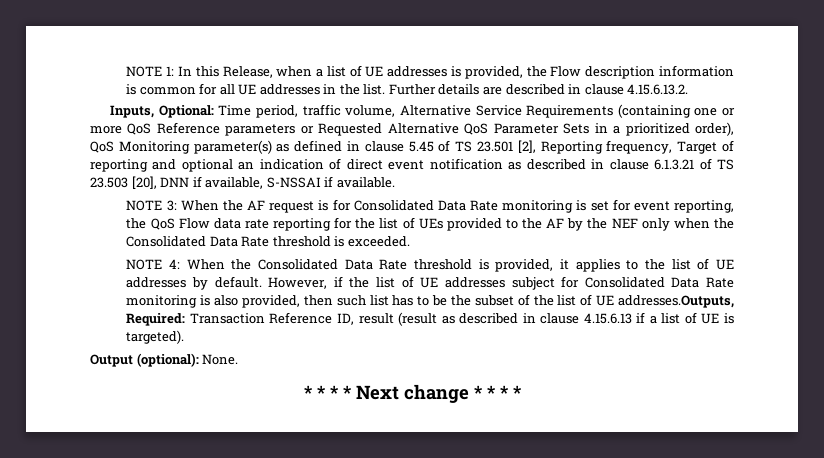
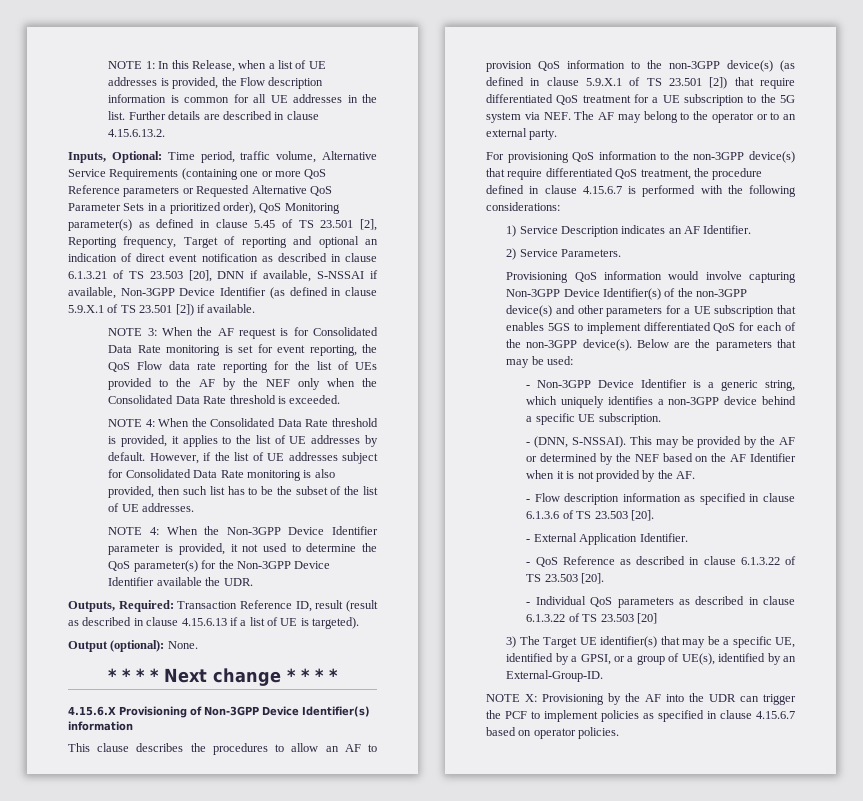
(334, 181) none -> [68,287,378,299] [68,304,205,316] available, Non-3GPP Device Identifier (as defined in clause 5.9.X.1 of TS 23.501 [2]) if
[618,295,735,308] addresses.Outputs, -> [142,503,195,512] [108,526,378,535] [108,543,378,555] [108,560,331,572] [108,577,253,586] [68,601,115,612] addresses. // NOTE 4: When the Non-3GPP Device Identifier parameter is provided, it not used to determine the QoS parameter(s) for the Non-3GPP Device Identifier available the UDR. // Outputs,
(521, 392) none -> [68,706,370,718] [68,721,133,731] [68,743,378,755] [486,60,795,72] [486,77,795,89] [486,94,795,106] [486,111,796,123] [486,128,558,140] [486,151,795,163] [486,168,763,180] [486,185,796,197] [486,202,560,211] [506,225,752,237] [506,248,621,260] [506,271,796,283] [506,288,748,300] [506,305,797,317] [506,322,797,334] [506,339,796,351] [506,356,573,368] [526,379,795,391] [526,396,796,408] [526,413,661,425] [526,436,795,448] [526,453,796,465] [526,470,696,482] [526,493,795,505] [526,510,654,521] [526,533,688,545] [526,556,796,567] [526,573,605,584] [526,596,795,608] [526,613,657,624] [506,636,795,648] [506,653,796,665] [506,670,604,682] [486,693,796,705] [486,710,795,722] [486,727,620,739] // 4.15.6.X Provisioning of Non-3GPP Device Identifier(s) information // This clause describes the procedures to allow an AF to provision QoS information to the non-3GPP device(s) (as defined in clause 5.9.X.1 of TS 23.501 [2]) that require differentiated QoS treatment for a UE subscription to the 5G system via NEF. The AF may belong to the operator or to an external party. // For provisioning QoS information to the non-3GPP device(s) that require differentiated QoS treatment, the procedure defined in clause 4.15.6.7 is performed with the following considerations: // 1) Service Description indicates an AF Identifier. // 2) Service Parameters. // Provisioning QoS information would involve capturing Non-3GPP Device Identifier(s) of the non-3GPP device(s) and other parameters for a UE subscription that enables 5GS to implement differentiated QoS for each of the non-3GPP device(s). Below are the parameters that may be used: // - Non-3GPP Device Identifier is a generic string, which uniquely identifies a non-3GPP device behind a specific UE subscription. // - (DNN, S-NSSAI). This may be provided by the AF or determined by the NEF based on the AF Identifier when it is not provided by the AF. // - Flow description information as specified in clause 6.1.3.6 of TS 23.503 [20]. // - External Application Identifier. // - QoS Reference as described in clause 6.1.3.22 of TS 23.503 [20]. // - Individual QoS parameters as described in clause 6.1.3.22 of TS 23.503 [20] // 3) The Target UE identifier(s) that may be a specific UE, identified by a GPSI, or a group of UE(s), identified by an External-Group-ID. // NOTE X: Provisioning by the AF into the UDR can trigger the PCF to implement policies as specified in clause 4.15.6.7 based on operator policies.

